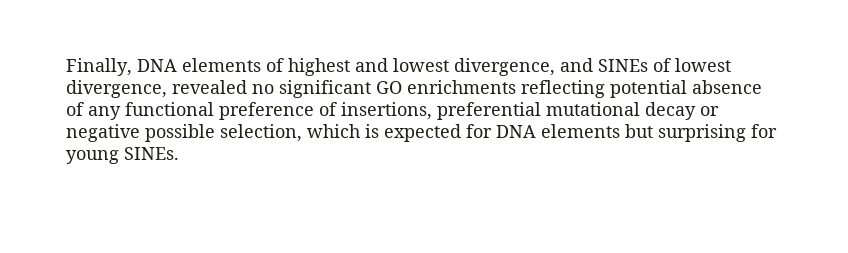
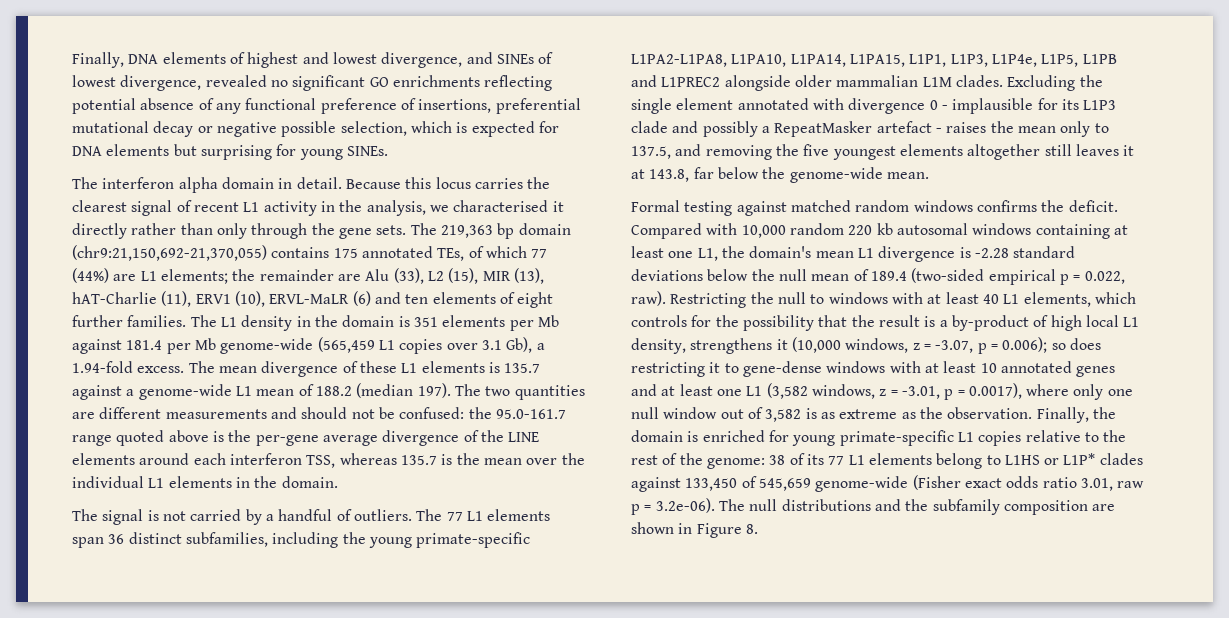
(179, 153) none -> [72,177,551,193] [72,200,564,216] [72,223,571,239] [72,245,548,261] [72,268,544,284] [72,291,554,308] [72,315,559,331] [72,337,545,354] [72,361,541,377] [72,383,585,400] [72,407,566,419] [72,430,540,446] [72,453,585,468] [72,476,338,488] [72,509,551,525] [72,532,531,548] [631,54,1117,67] [631,75,1103,91] [631,98,1117,114] [631,121,1109,137] [631,144,1135,160] [631,167,929,183] [631,200,1118,216] [631,223,1128,239] [631,246,1076,262] [631,268,1125,285] [631,291,1136,308] [631,315,1140,331] [631,337,1101,354] [631,361,1116,377] [631,383,1133,400] [631,407,1116,423] [631,430,1127,446] [631,453,1143,469] [631,475,1145,492] [631,498,1116,515] [631,522,758,538] // The interferon alpha domain in detail. Because this locus carries the clearest signal of recent L1 activity in the analysis, we characterised it directly rather than only through the gene sets. The 219,363 bp domain (chr9:21,150,692-21,370,055) contains 175 annotated TEs, of which 77 (44%) are L1 elements; the remainder are Alu (33), L2 (15), MIR (13), hAT-Charlie (11), ERV1 (10), ERVL-MaLR (6) and ten elements of eight further families. The L1 density in the domain is 351 elements per Mb against 181.4 per Mb genome-wide (565,459 L1 copies over 3.1 Gb), a 1.94-fold excess. The mean divergence of these L1 elements is 135.7 against a genome-wide L1 mean of 188.2 (median 197). The two quantities are different measurements and should not be confused: the 95.0-161.7 range quoted above is the per-gene average divergence of the LINE elements around each interferon TSS, whereas 135.7 is the mean over the individual L1 elements in the domain. // The signal is not carried by a handful of outliers. The 77 L1 elements span 36 distinct subfamilies, including the young primate-specific L1PA2-L1PA8, L1PA10, L1PA14, L1PA15, L1P1, L1P3, L1P4e, L1P5, L1PB and L1PREC2 alongside older mammalian L1M clades. Excluding the single element annotated with divergence 0 - implausible for its L1P3 clade and possibly a RepeatMasker artefact - raises the mean only to 137.5, and removing the five youngest elements altogether still leaves it at 143.8, far below the genome-wide mean. // Formal testing against matched random windows confirms the deficit. Compared with 10,000 random 220 kb autosomal windows containing at least one L1, the domain's mean L1 divergence is -2.28 standard deviations below the null mean of 189.4 (two-sided empirical p = 0.022, raw). Restricting the null to windows with at least 40 L1 elements, which controls for the possibility that the result is a by-product of high local L1 density, strengthens it (10,000 windows, z = -3.07, p = 0.006); so does restricting it to gene-dense windows with at least 10 annotated genes and at least one L1 (3,582 windows, z = -3.01, p = 0.0017), where only one null window out of 3,582 is as extreme as the observation. Finally, the domain is enriched for young primate-specific L1 copies relative to the rest of the genome: 38 of its 77 L1 elements belong to L1HS or L1P* clades against 133,450 of 545,659 genome-wide (Fisher exact odds ratio 3.01, raw p = 3.2e-06). The null distributions and the subfamily composition are shown in Figure 8.

